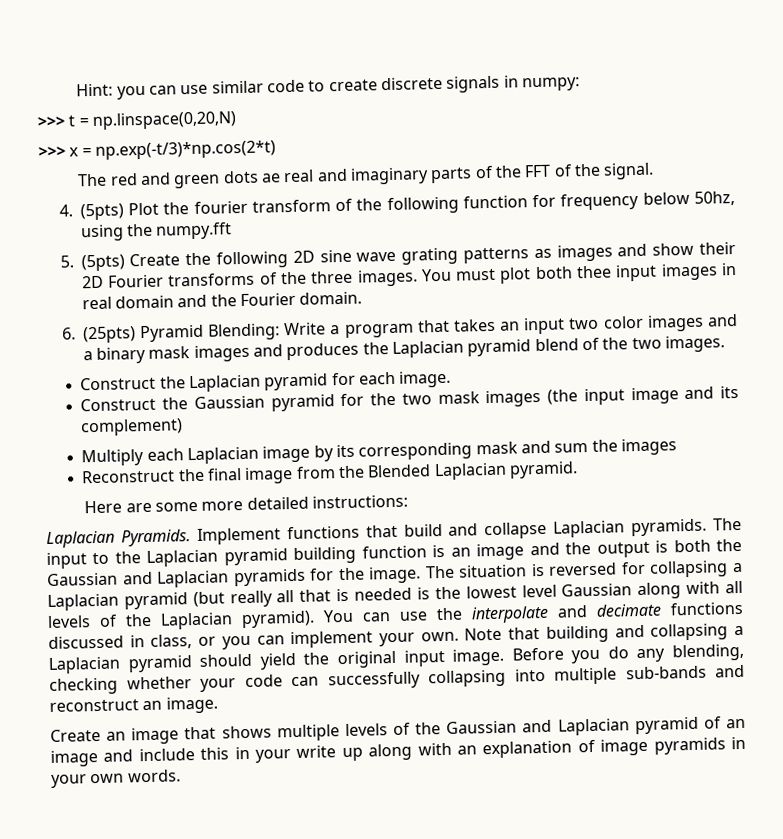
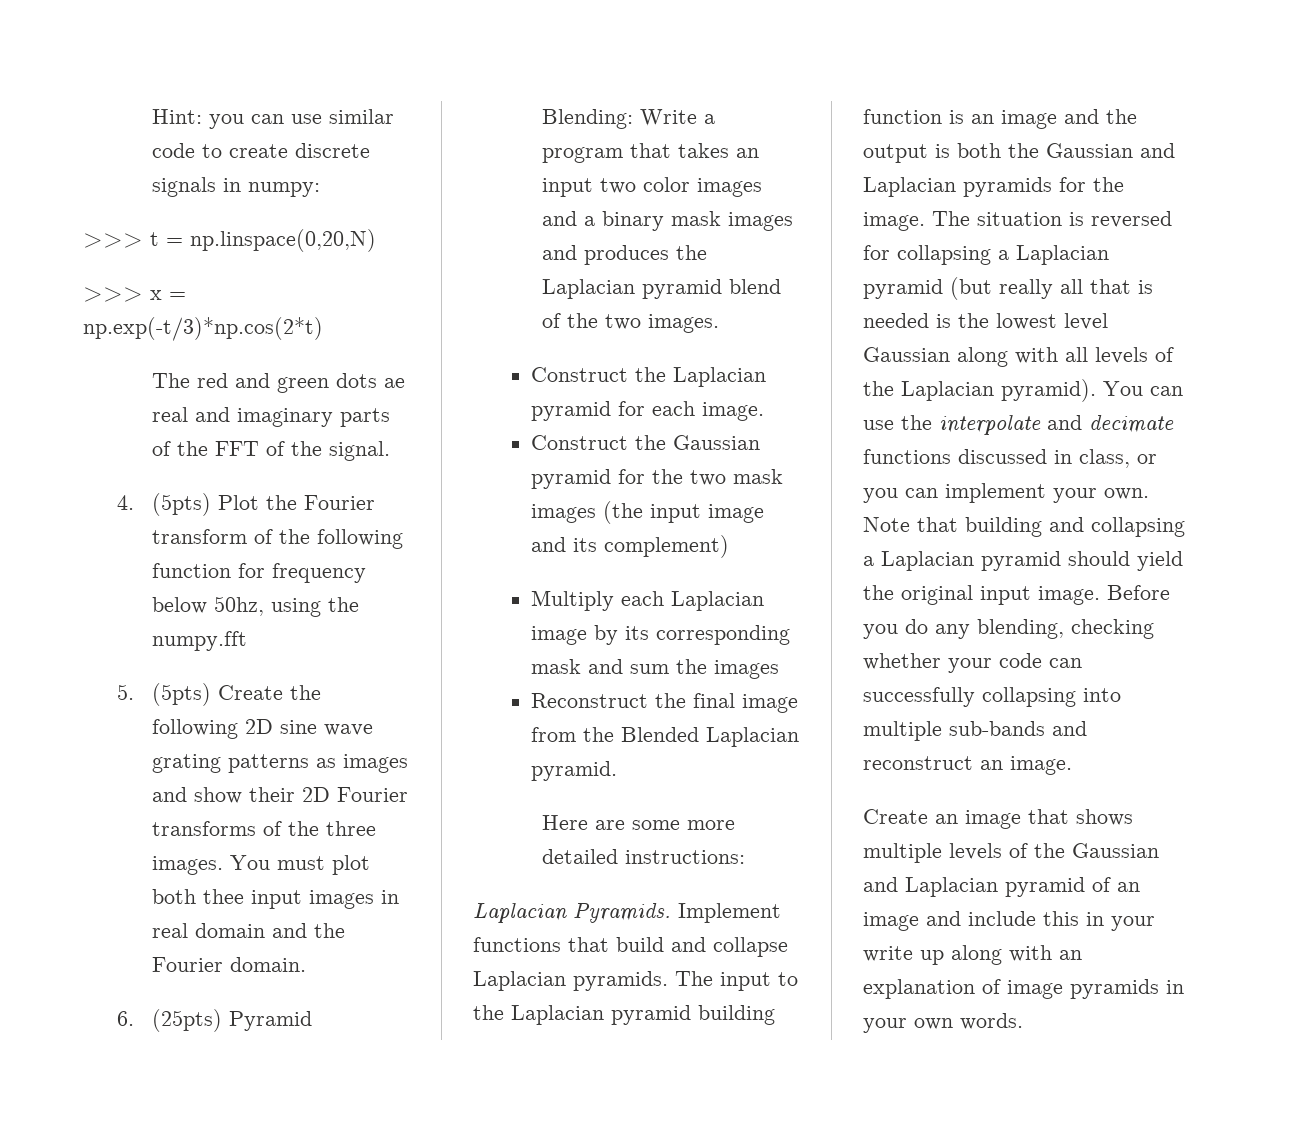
[193,200,248,214] fourier -> [303,495,375,510] Fourier

